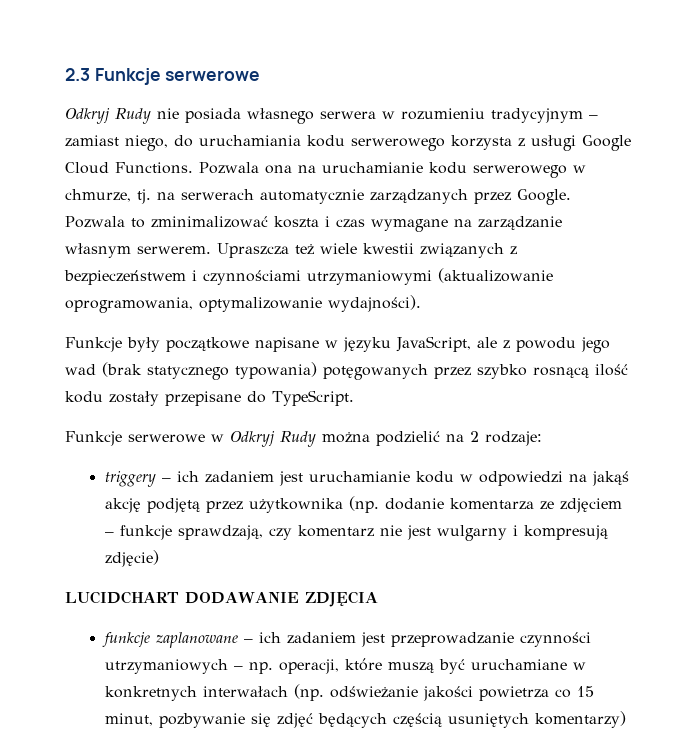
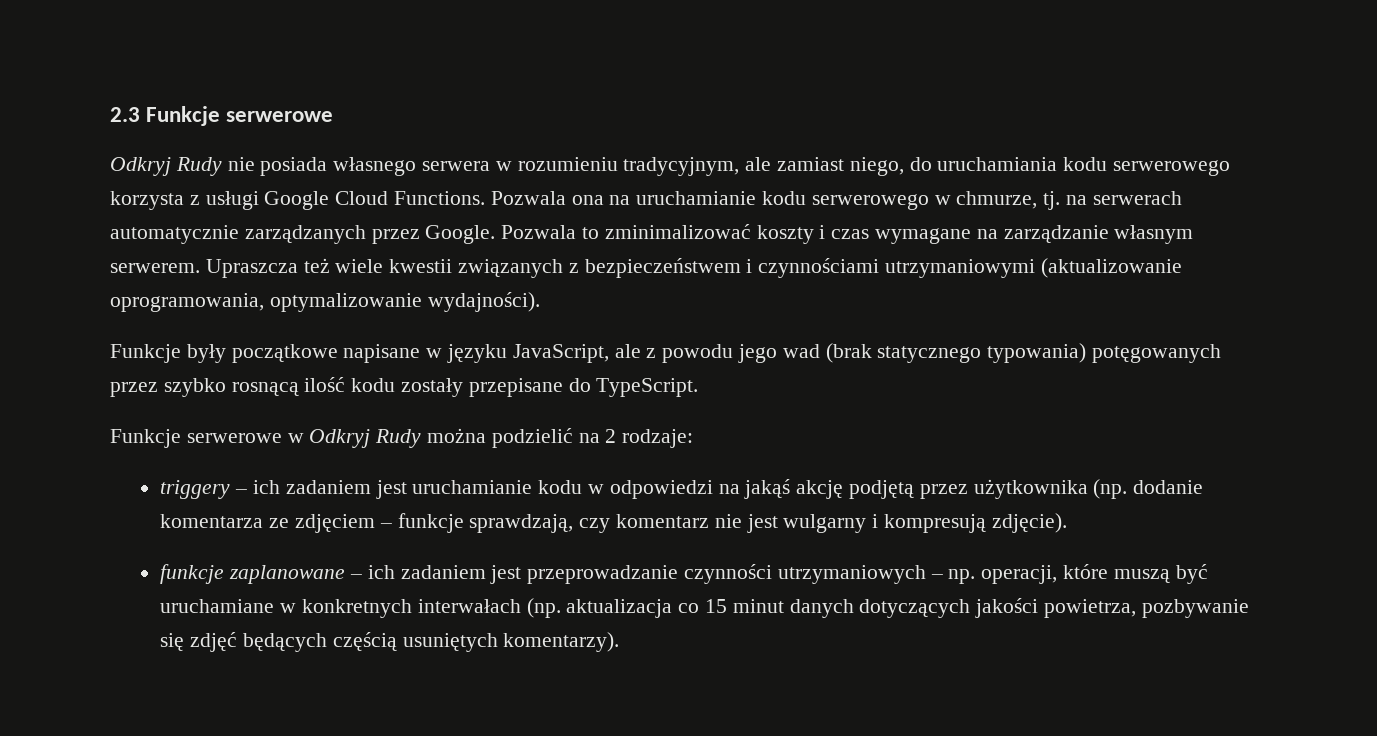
[491,108,598,123] tradycyjnym – -> [623,157,772,176] tradycyjnym, ale
[274,216,319,228] koszta -> [756,225,814,244] koszty
[104,550,159,567] [65,591,378,607] zdjęcie) // LUCIDCHART DODAWANIE ZDJĘCIA -> [991,513,1067,533] zdjęcie).
[329,686,594,701] [104,713,153,726] odświeżanie jakości powietrza co 15 minut, -> [566,598,1136,618] aktualizacja co 15 minut danych dotyczących jakości powietrza,
[534,711,626,728] komentarzy) -> [503,632,620,652] komentarzy).

